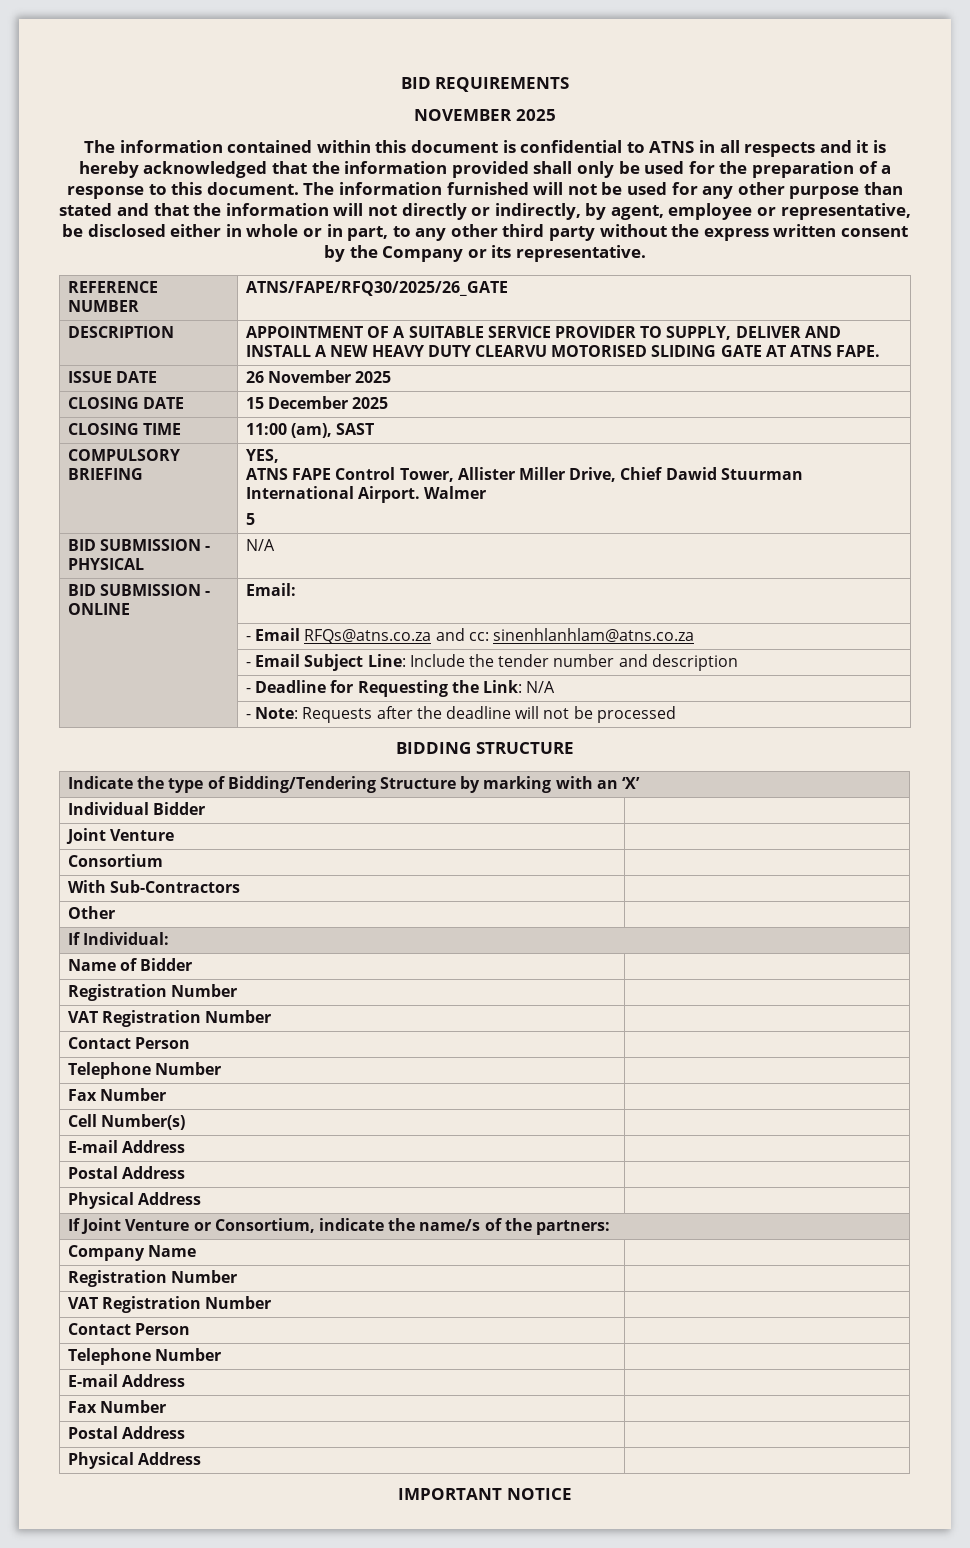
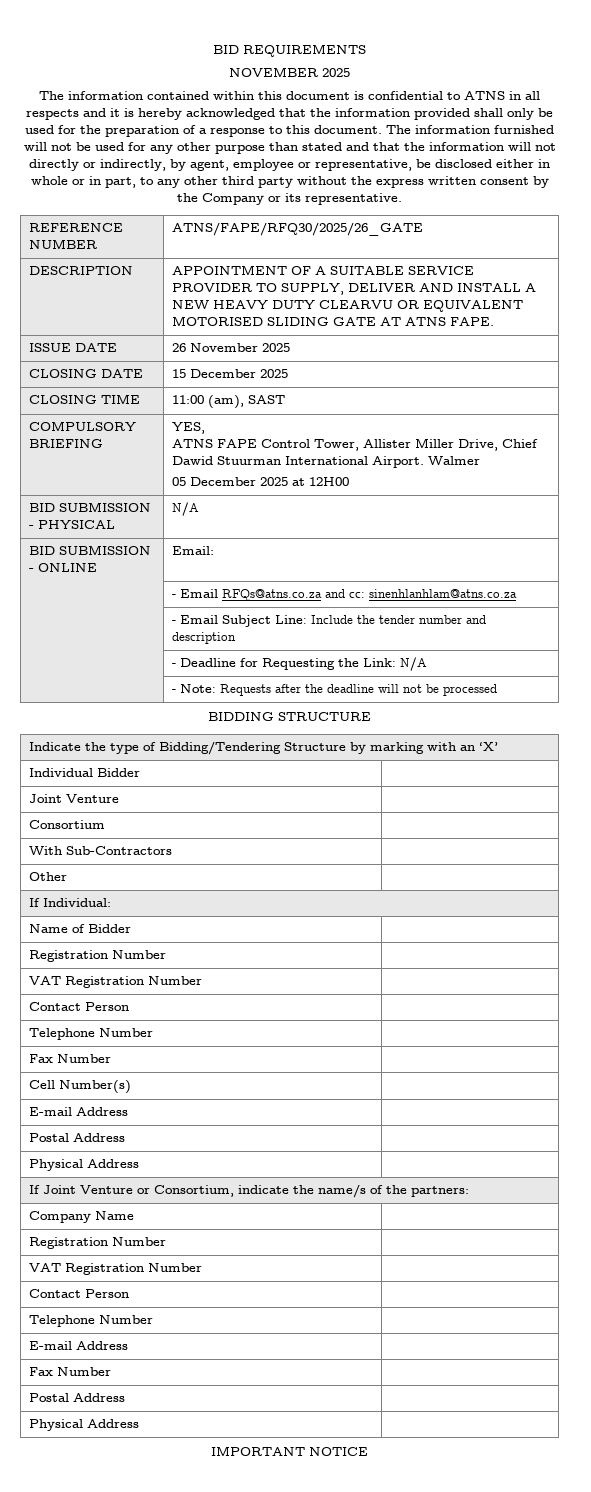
(547, 351) none -> [397,300,524,312] OR EQUIVALENT
[246,513,256,525] 5 -> [172,477,350,486] 05 December 2025 at 12H00

